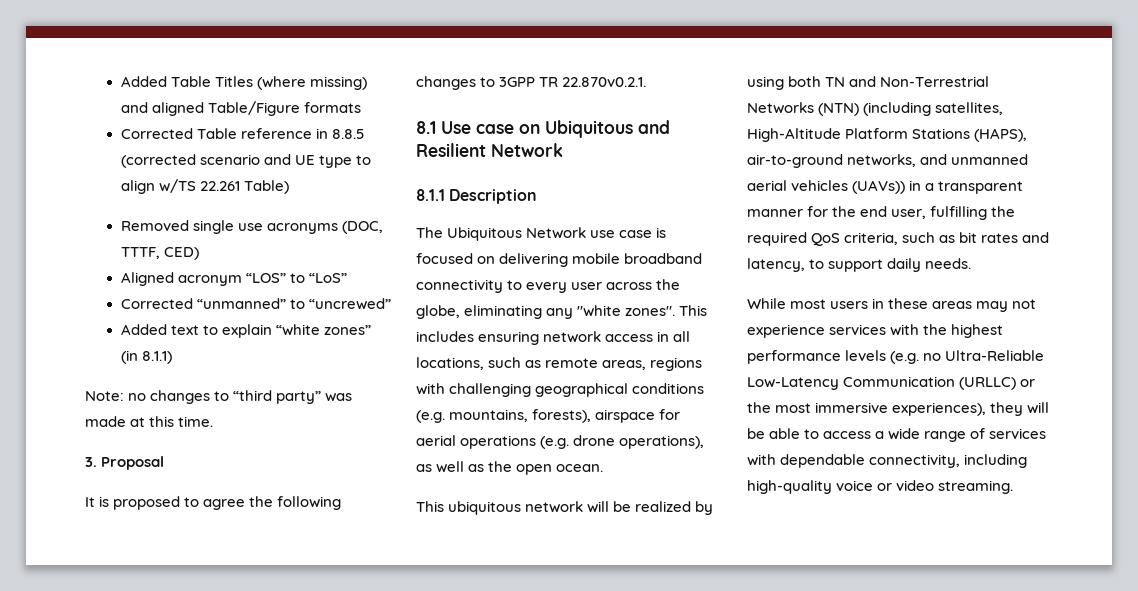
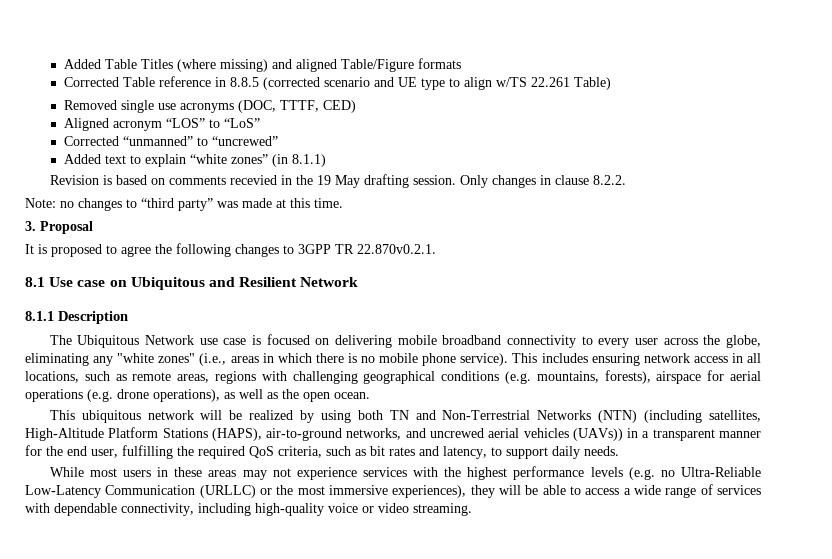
(172, 357) none -> [49,174,626,188] // Revision is based on comments recevied in the 19 May drafting session. Only changes in clause 8.2.2.
[625,306,676,316] zones". -> [158,353,509,366] zones" (i.e., areas in which there is no mobile phone service).
[951,154,1029,165] unmanned -> [429,428,484,438] uncrewed

